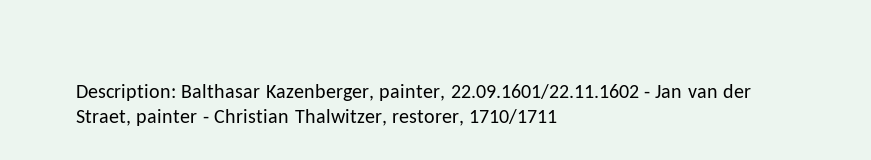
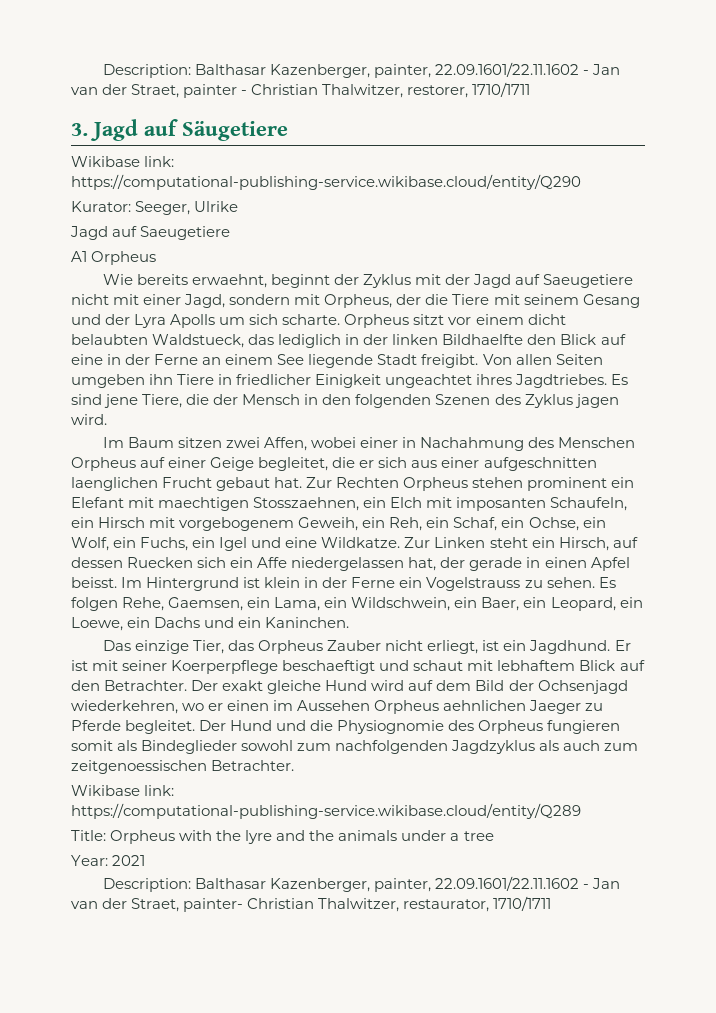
(558, 116) none -> [71,119,288,141] [71,156,175,167] [71,174,581,190] [71,201,239,215] [70,226,231,240] [71,251,157,265] [102,274,634,288] [71,294,640,308] [71,314,566,328] [71,334,626,348] [71,354,603,368] [71,374,629,388] [71,394,619,408] [71,414,107,425] [102,437,636,451] [71,457,597,471] [71,477,635,491] [71,497,628,511] [71,517,606,531] [71,537,638,551] [71,557,630,571] [71,577,616,591] [71,597,643,611] [71,617,350,631] [102,640,631,654] [71,660,645,674] [71,680,628,694] [71,700,604,714] [71,720,621,734] [71,740,639,754] [71,760,295,774] [71,785,175,796] [71,803,581,819] [71,830,494,844] [71,855,146,866] [102,876,621,892] [71,896,552,912] // 3. Jagd auf Säugetiere // Wikibase link: https://computational-publishing-service.wikibase.cloud/entity/Q290 // Kurator: Seeger, Ulrike // Jagd auf Saeugetiere // A1 Orpheus // Wie bereits erwaehnt, beginnt der Zyklus mit der Jagd auf Saeugetiere nicht mit einer Jagd, sondern mit Orpheus, der die Tiere mit seinem Gesang und der Lyra Apolls um sich scharte. Orpheus sitzt vor einem dicht belaubten Waldstueck, das lediglich in der linken Bildhaelfte den Blick auf eine in der Ferne an einem See liegende Stadt freigibt. Von allen Seiten umgeben ihn Tiere in friedlicher Einigkeit ungeachtet ihres Jagdtriebes. Es sind jene Tiere, die der Mensch in den folgenden Szenen des Zyklus jagen wird. // Im Baum sitzen zwei Affen, wobei einer in Nachahmung des Menschen Orpheus auf einer Geige begleitet, die er sich aus einer aufgeschnitten laenglichen Frucht gebaut hat. Zur Rechten Orpheus stehen prominent ein Elefant mit maechtigen Stosszaehnen, ein Elch mit imposanten Schaufeln, ein Hirsch mit vorgebogenem Geweih, ein Reh, ein Schaf, ein Ochse, ein Wolf, ein Fuchs, ein Igel und eine Wildkatze. Zur Linken steht ein Hirsch, auf dessen Ruecken sich ein Affe niedergelassen hat, der gerade in einen Apfel beisst. Im Hintergrund ist klein in der Ferne ein Vogelstrauss zu sehen. Es folgen Rehe, Gaemsen, ein Lama, ein Wildschwein, ein Baer, ein Leopard, ein Loewe, ein Dachs und ein Kaninchen. // Das einzige Tier, das Orpheus Zauber nicht erliegt, ist ein Jagdhund. Er ist mit seiner Koerperpflege beschaeftigt und schaut mit lebhaftem Blick auf den Betrachter. Der exakt gleiche Hund wird auf dem Bild der Ochsenjagd wiederkehren, wo er einen im Aussehen Orpheus aehnlichen Jaeger zu Pferde begleitet. Der Hund und die Physiognomie des Orpheus fungieren somit als Bindeglieder sowohl zum nachfolgenden Jagdzyklus als auch zum zeitgenoessischen Betrachter. // Wikibase link: https://computational-publishing-service.wikibase.cloud/entity/Q289 // Title: Orpheus with the lyre and the animals under a tree // Year: 2021 // Description: Balthasar Kazenberger, painter, 22.09.1601/22.11.1602 - Jan van der Straet, painter- Christian Thalwitzer, restaurator, 1710/1711

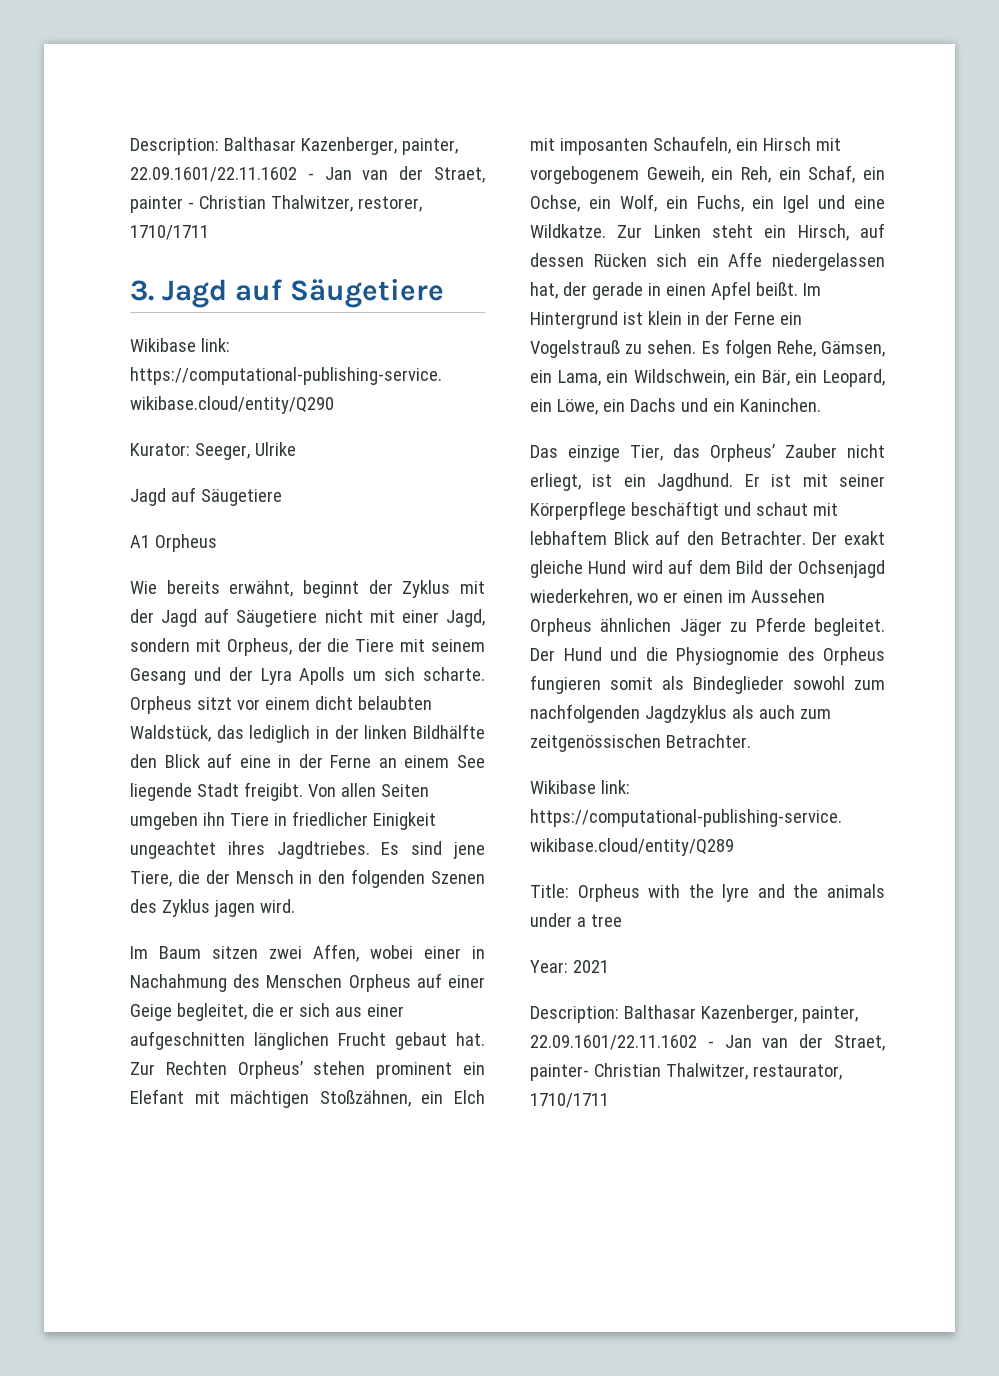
[140,226,231,240] Saeugetiere -> [200,489,282,506] Säugetiere
[192,274,268,288] erwaehnt, -> [229,580,294,597] erwähnt,
[543,274,634,288] Saeugetiere -> [236,610,318,627] Säugetiere
[152,334,245,348] Waldstueck, -> [130,725,211,742] Waldstück,
[442,334,524,345] Bildhaelfte -> [412,724,485,739] Bildhälfte
[71,477,158,491] laenglichen -> [254,1032,329,1050] länglichen
[403,477,469,491] Orpheus -> [237,1061,303,1079] Orpheus’
[158,497,360,511] maechtigen Stosszaehnen, -> [230,1090,411,1108] mächtigen Stoßzähnen,
[127,557,194,568] Ruecken -> [593,253,647,267] Rücken
[71,577,117,588] beisst. -> [755,282,798,296] beißt.
[426,577,521,591] Vogelstrauss -> [530,340,620,358] Vogelstrauß
[168,597,244,611] Gaemsen, -> [821,341,885,357] Gämsen,
[481,597,520,611] Baer, -> [761,370,790,386] Bär,
[71,617,123,631] Loewe, -> [556,399,598,415] Löwe,
[258,640,324,654] Orpheus -> [710,444,775,462] Orpheus’
[171,660,376,674] Koerperpflege beschaeftigt -> [530,501,719,520] Körperpflege beschäftigt
[443,700,582,714] aehnlichen Jaeger -> [600,618,722,636] ähnlichen Jäger
[71,760,207,774] zeitgenoessischen -> [530,734,661,752] zeitgenössischen

